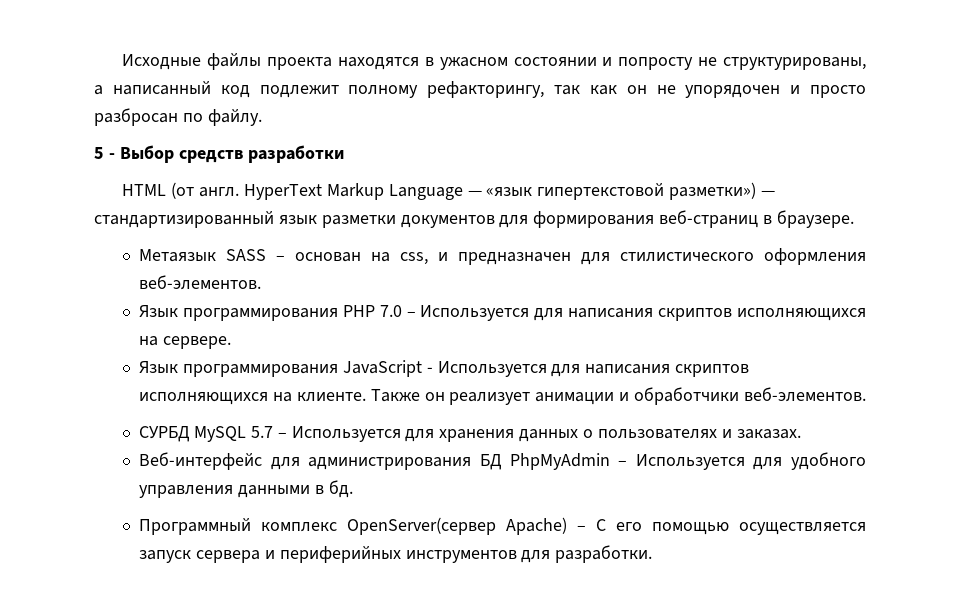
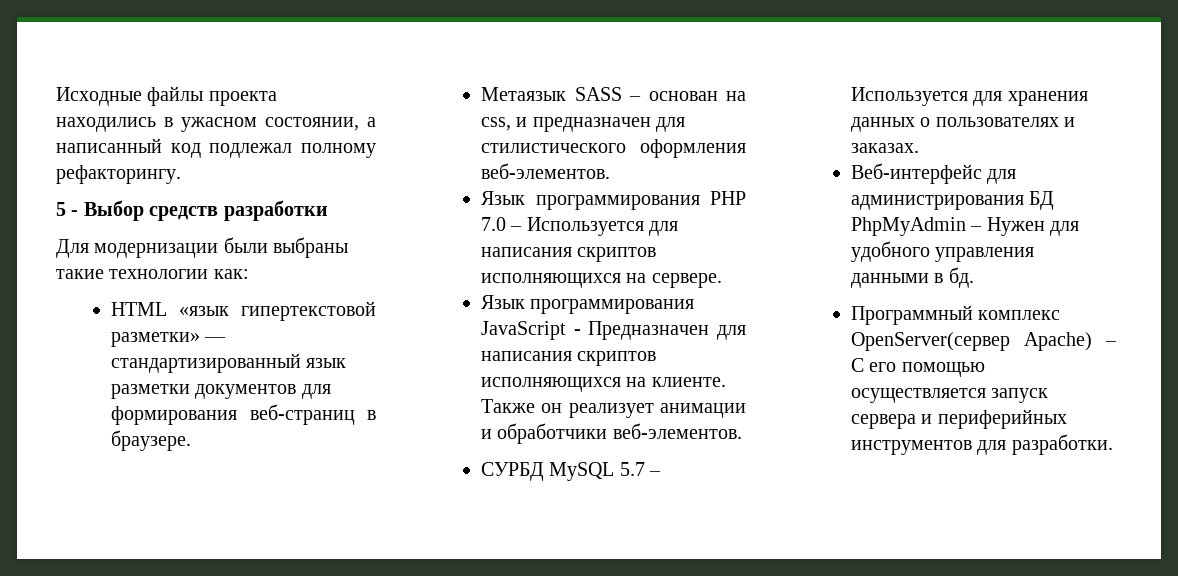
[337,57,419,70] находятся -> [56,117,156,132] находились
[513,57,867,70] [94,81,867,98] [94,108,262,126] состоянии и попросту не структурированы, а написанный код подлежит полному рефакторингу, так как он не упорядочен и просто разбросан по файлу. -> [265,117,376,131] [56,138,377,158] [56,165,181,184] состоянии, а написанный код подлежал полному рефакторингу.
[122,182,482,200] HTML (от англ. HyperText Markup Language — -> [56,237,349,258] [56,269,249,279] [110,302,167,316] Для модернизации были выбраны такие технологии как: // HTML
[669,182,757,200] разметки») -> [110,332,200,347] разметки»
[437,361,547,377] Используется -> [588,321,710,340] Предназначен
[635,454,745,470] Используется -> [986,217,1045,236] Нужен

